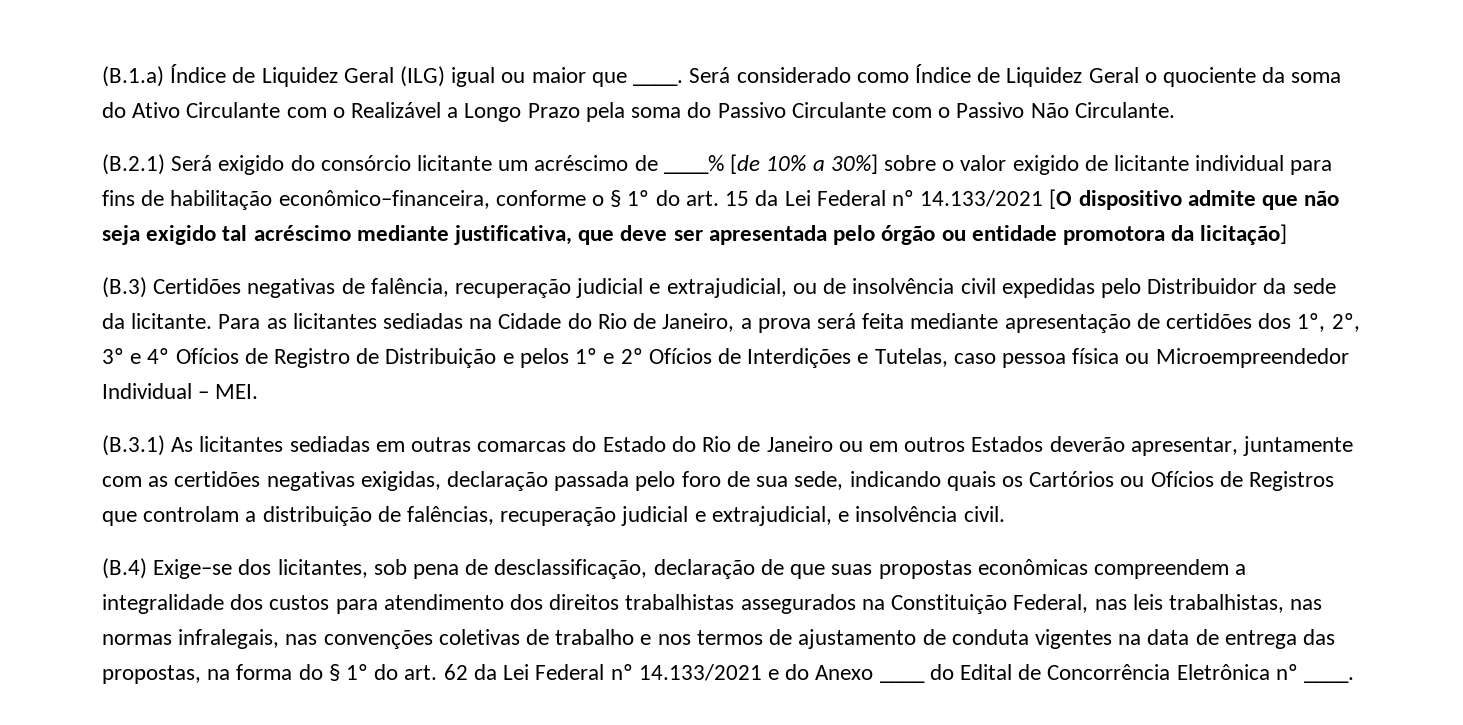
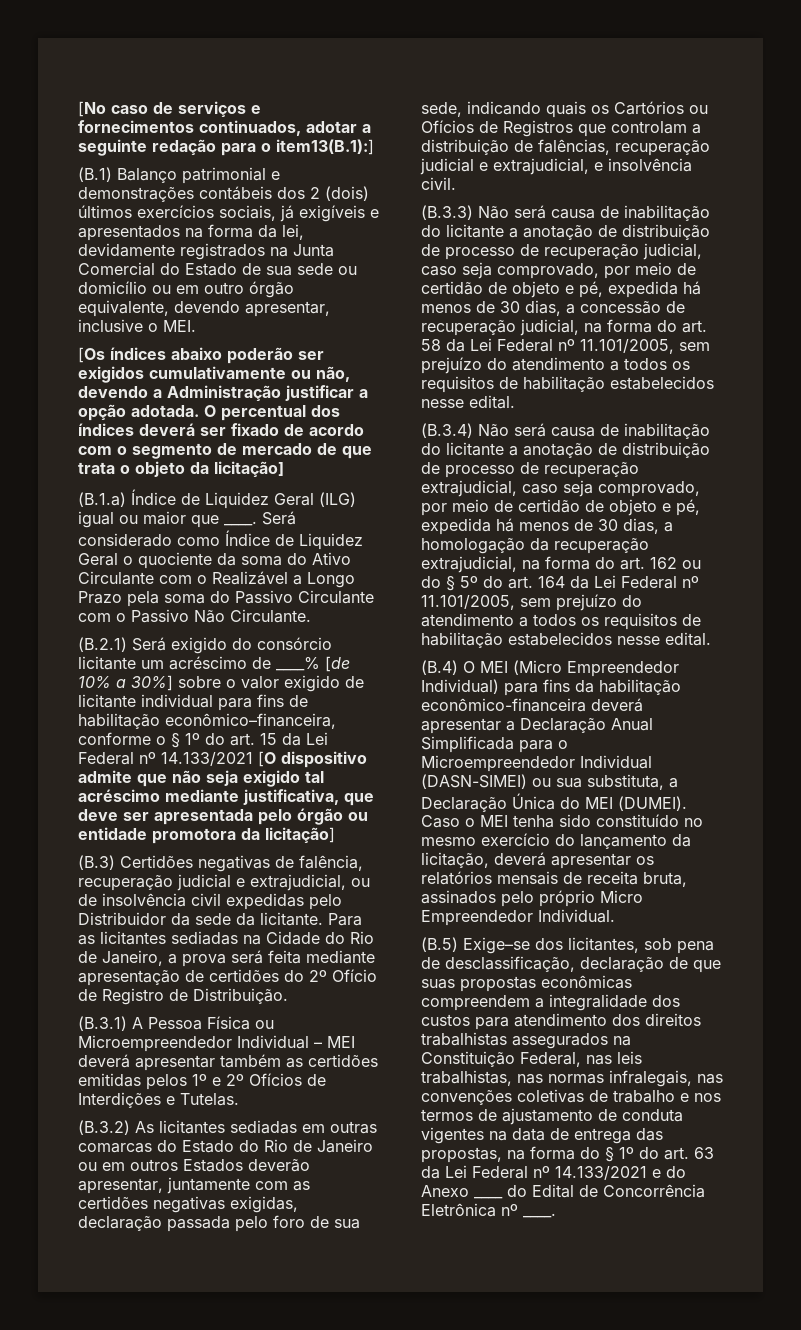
(102, 76) none -> [78,101,261,117] [78,120,371,136] [78,139,374,156] [78,167,280,184] [78,186,369,202] [78,205,379,222] [78,224,304,241] [78,243,334,260] [78,262,357,276] [78,281,294,298] [78,300,330,317] [78,319,196,332] [78,347,324,364] [78,366,350,383] [78,385,368,401] [78,404,340,421] [78,423,364,436] [78,443,372,459] [78,461,284,477] [No caso de serviços e fornecimentos continuados, adotar a seguinte redação para o item13(B.1):] // (B.1) Balanço patrimonial e demonstrações contábeis dos 2 (dois) últimos exercícios sociais, já exigíveis e apresentados na forma da lei, devidamente registrados na Junta Comercial do Estado de sua sede ou domicílio ou em outro órgão equivalente, devendo apresentar, inclusive o MEI. // [Os índices abaixo poderão ser exigidos cumulativamente ou não, devendo a Administração justificar a opção adotada. O percentual dos índices deverá ser fixado de acordo com o segmento de mercado de que trata o objeto da licitação] //
[1258,313,1360,332] [102,348,514,368] dos 1º, 2º, 3º e 4º Ofícios de Registro de Distribuição e -> [284,969,377,982] [78,988,288,1005] [78,1016,274,1031] [78,1035,355,1052] [78,1054,378,1071] [78,1073,141,1087] do 2º Ofício de Registro de Distribuição. // (B.3.1) A Pessoa Física ou Microempreendedor Individual – MEI deverá apresentar também as certidões emitidas
[874,348,1349,368] [102,383,259,399] [102,435,165,456] Tutelas, caso pessoa física ou Microempreendedor Individual – MEI. // (B.3.1) -> [180,1093,239,1106] [78,1120,130,1135] Tutelas. // (B.3.2)
[102,558,147,579] (B.4) -> [421,205,710,221] [421,224,710,240] [421,243,702,260] [421,262,696,279] [421,281,701,298] [421,300,685,316] [421,319,707,336] [421,338,710,354] [421,357,690,374] [421,376,714,393] [421,395,515,409] [421,423,710,439] [421,442,710,458] [421,462,639,478] [421,480,700,497] [421,499,700,516] [421,518,673,535] [421,538,649,554] [421,556,701,573] [421,575,699,591] [421,594,642,611] [421,613,701,630] [421,632,711,648] [421,660,679,677] [421,679,681,696] [421,698,643,712] [421,718,653,734] [421,736,568,753] [421,755,652,772] [421,774,678,790] [421,793,687,812] [421,814,703,828] [421,833,691,849] [421,852,654,869] [421,871,687,887] [421,890,643,907] [421,909,615,926] [421,937,458,952] (B.3.3) Não será causa de inabilitação do licitante a anotação de distribuição de processo de recuperação judicial, caso seja comprovado, por meio de certidão de objeto e pé, expedida há menos de 30 dias, a concessão de recuperação judicial, na forma do art. 58 da Lei Federal nº 11.101/2005, sem prejuízo do atendimento a todos os requisitos de habilitação estabelecidos nesse edital. // (B.3.4) Não será causa de inabilitação do licitante a anotação de distribuição de processo de recuperação extrajudicial, caso seja comprovado, por meio de certidão de objeto e pé, expedida há menos de 30 dias, a homologação da recuperação extrajudicial, na forma do art. 162 ou do § 5º do art. 164 da Lei Federal nº 11.101/2005, sem prejuízo do atendimento a todos os requisitos de habilitação estabelecidos nesse edital. // (B.4) O MEI (Micro Empreendedor Individual) para fins da habilitação econômico-financeira deverá apresentar a Declaração Anual Simplificada para o Microempreendedor Individual (DASN-SIMEI) ou sua substituta, a Declaração Única do MEI (DUMEI). Caso o MEI tenha sido constituído no mesmo exercício do lançamento da licitação, deverá apresentar os relatórios mensais de receita bruta, assinados pelo próprio Micro Empreendedor Individual. // (B.5)
[443,664,468,680] 62 -> [694,1147,714,1159] 63

